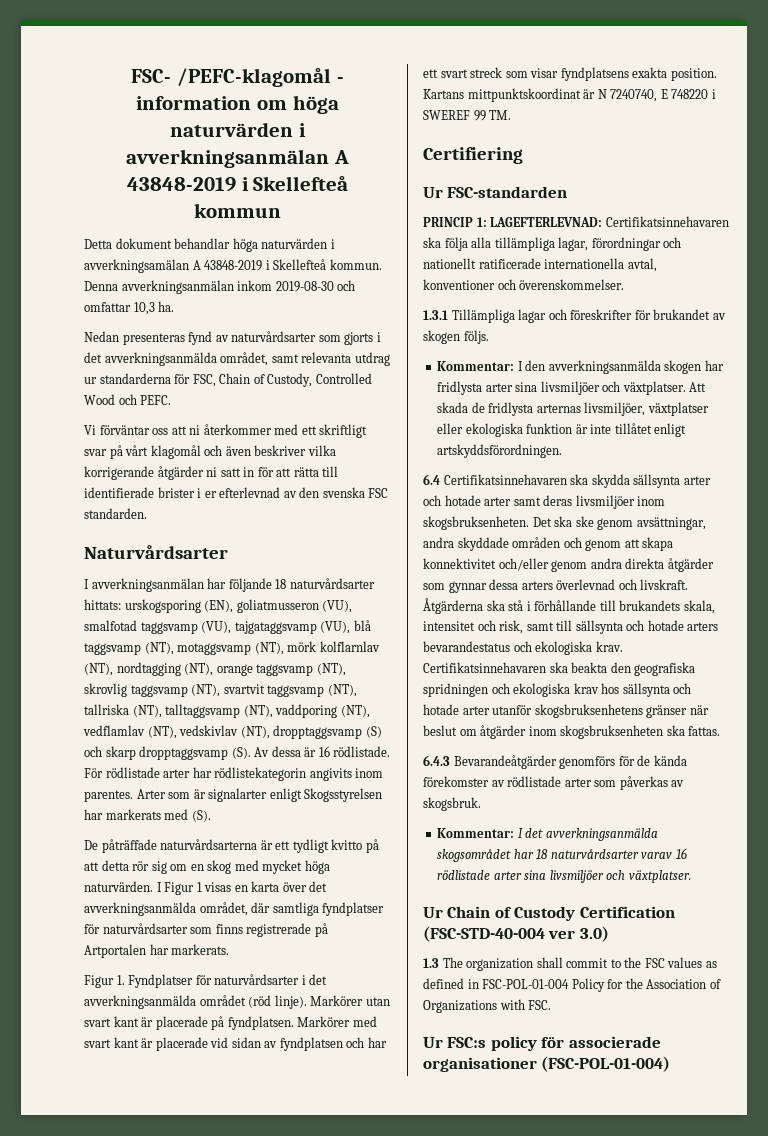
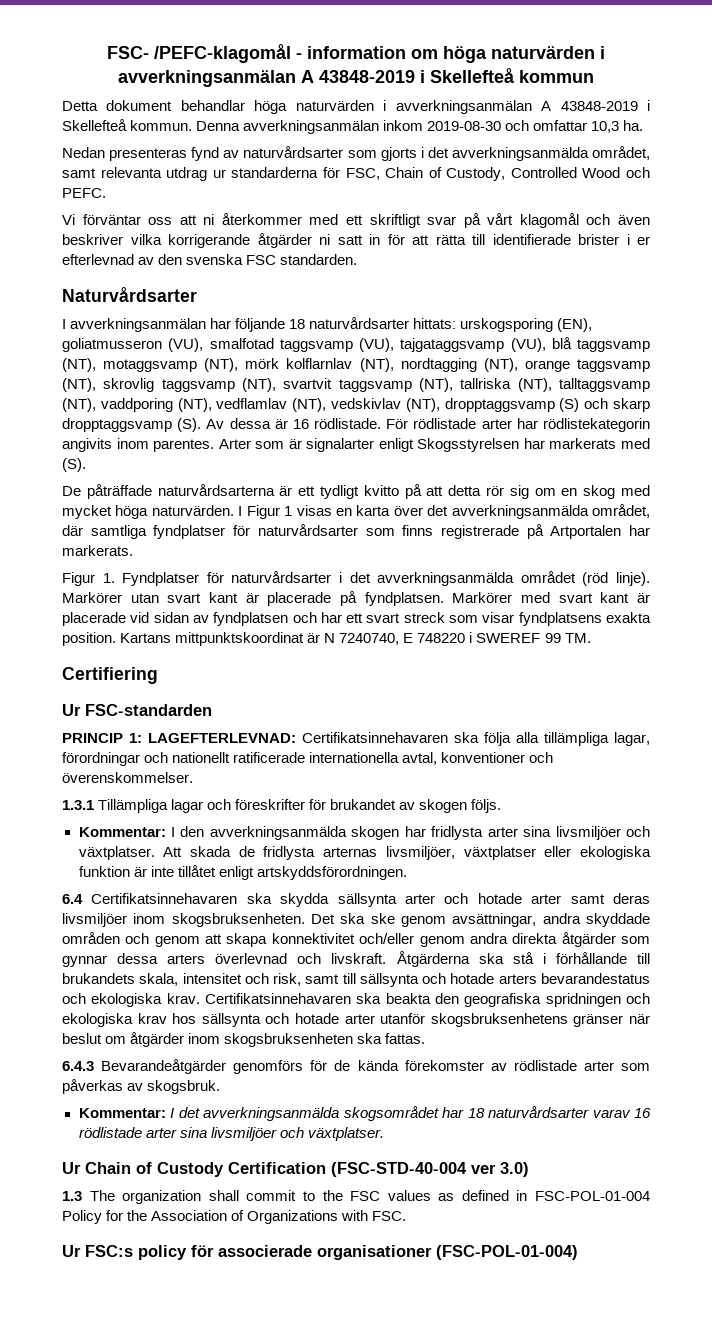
[84,259,189,273] avverkningsamälan -> [395,100,532,114] avverkningsanmälan

